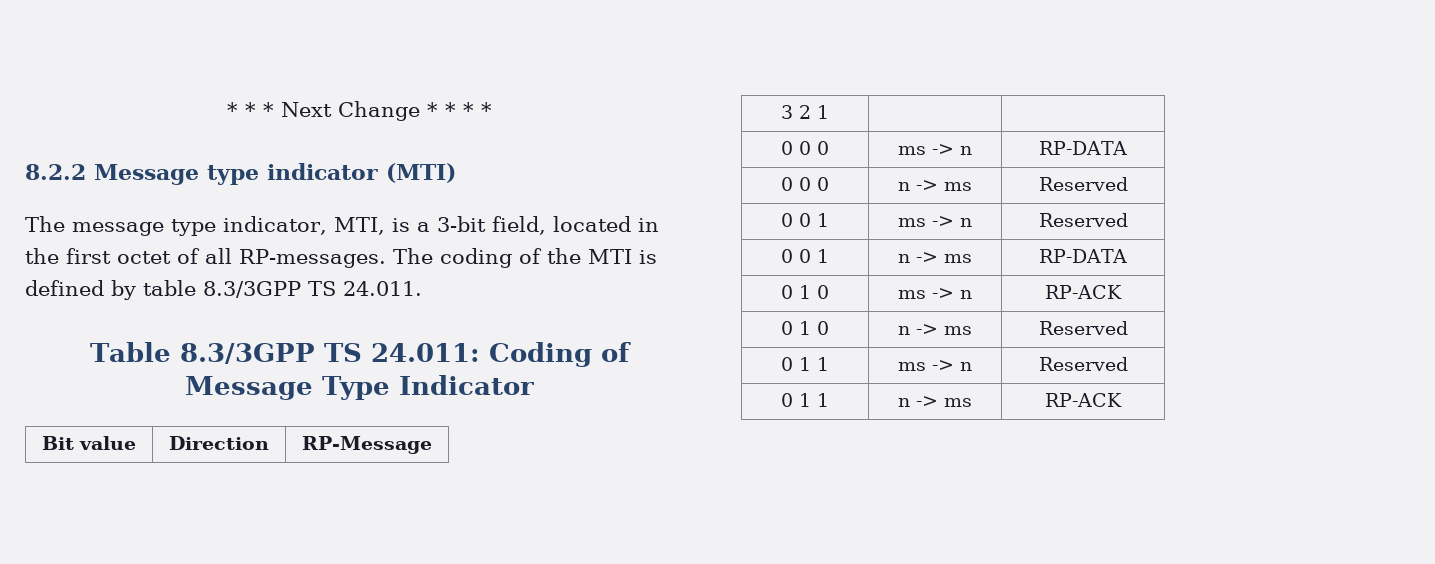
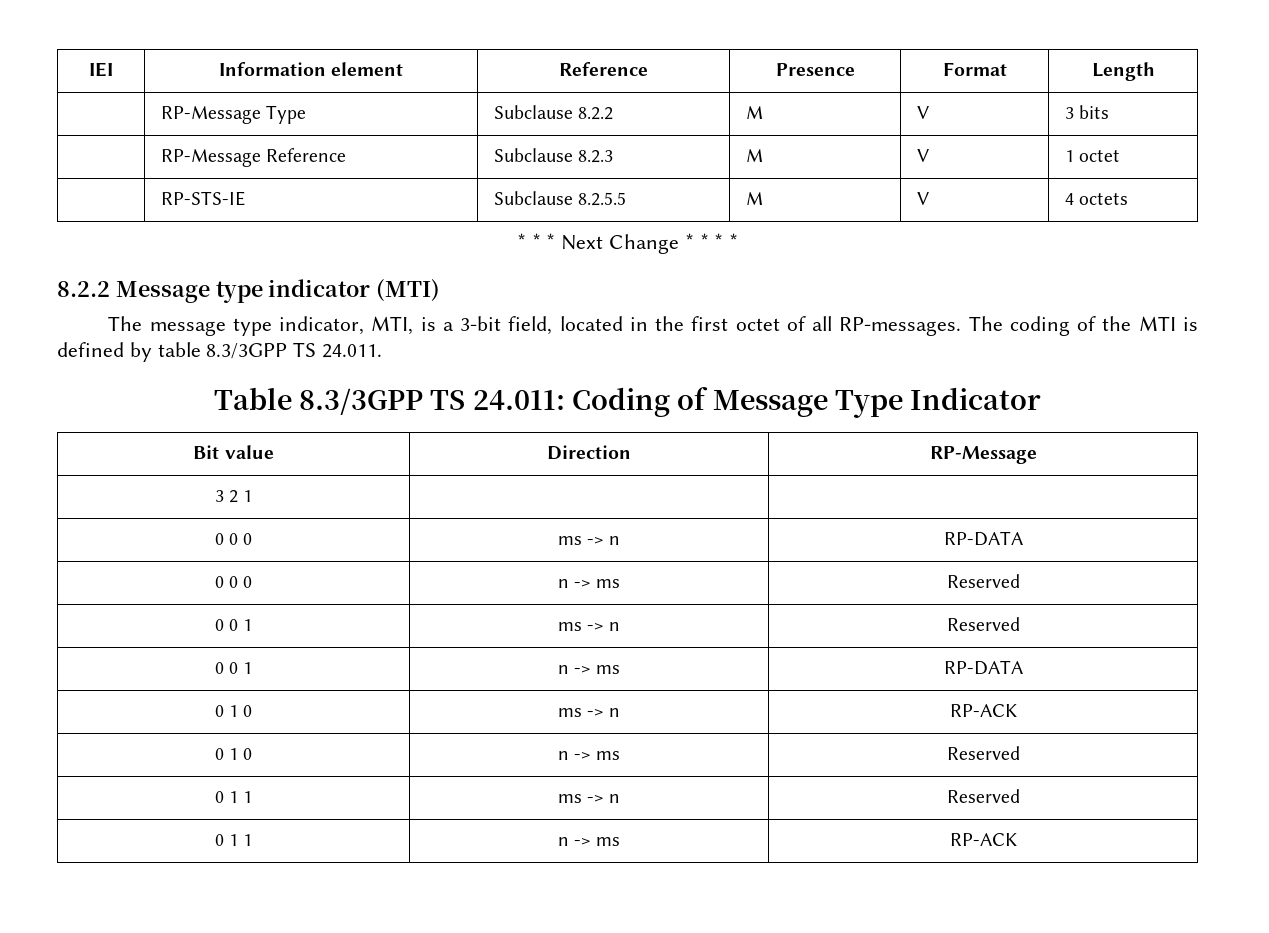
(227, 109) none -> [89,62,113,77] [218,62,404,76] [559,62,648,76] [775,63,855,76] [942,62,1007,76] [1091,62,1155,81] [160,105,306,124] [493,105,613,120] [745,106,763,119] [916,106,929,119] [1064,105,1109,119] [160,148,346,167] [493,148,613,163] [745,149,763,162] [916,149,929,162] [1064,149,1120,162] [160,191,245,206] [493,191,626,206] [745,192,763,205] [916,192,929,205] [1064,192,1128,205] IEI | Information element | Reference | Presence | Format | Length // | RP-Message Type | Subclause 8.2.2 | M | V | 3 bits // | RP-Message Reference | Subclause 8.2.3 | M | V | 1 octet // | RP-STS-IE | Subclause 8.2.5.5 | M | V | 4 octets //

